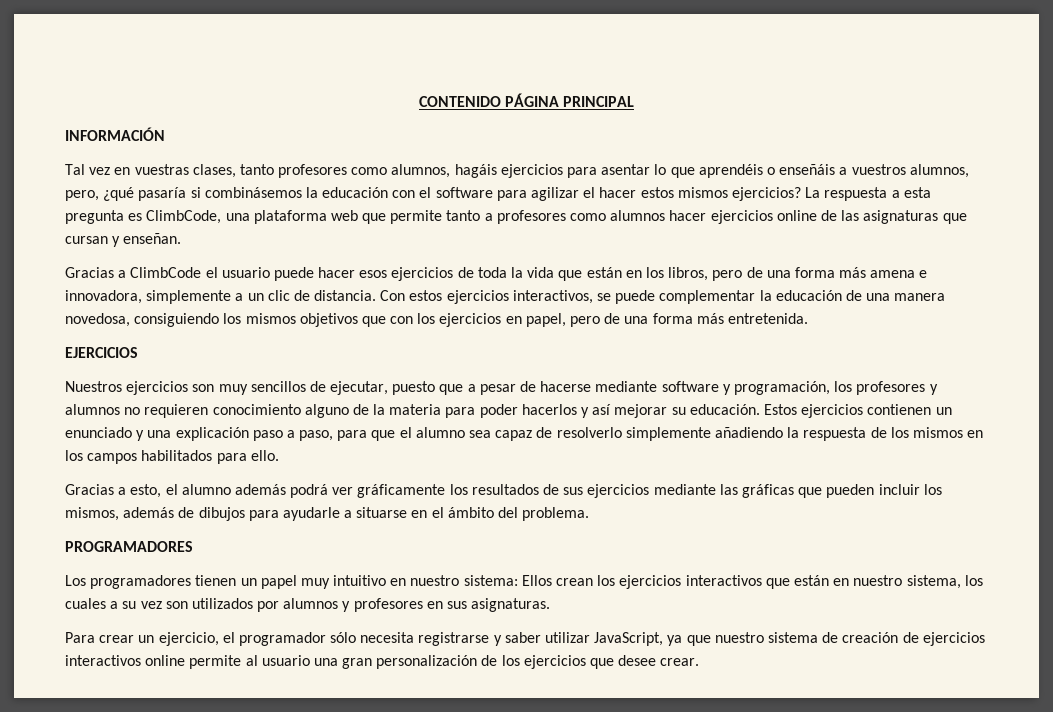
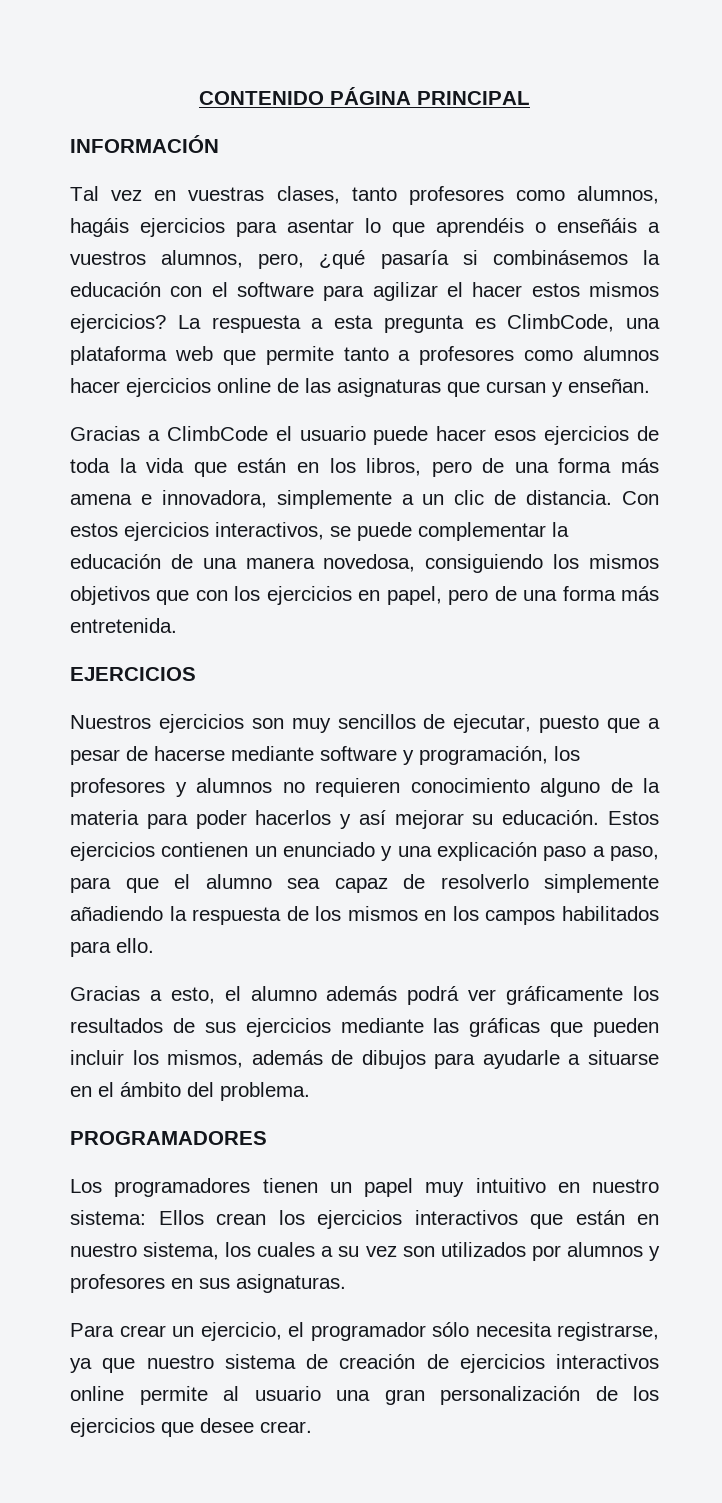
[418,632,664,646] registrarse y saber utilizar JavaScript, -> [557,1322,659,1341] registrarse,

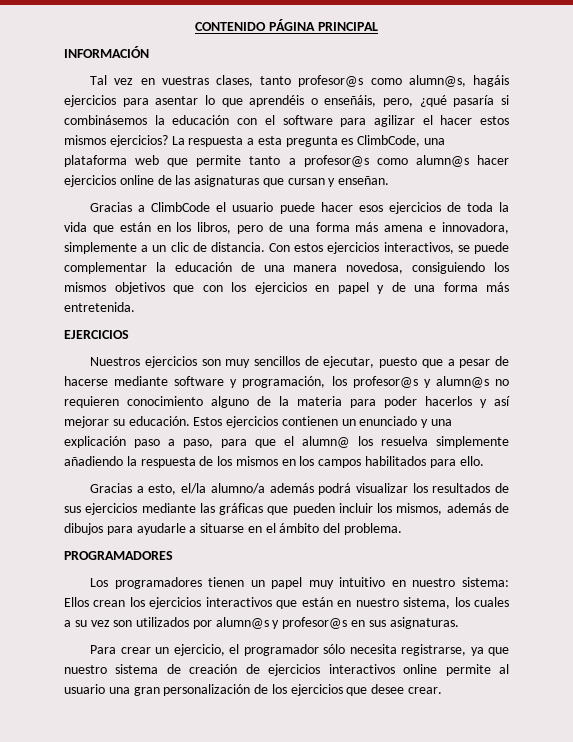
[408,186,659,205] profesores como alumnos, -> [298,75,466,87] profesor@s como alumn@s,
[557,218,660,233] [70,250,244,268] enseñáis a vuestros alumnos, -> [324,95,377,107] enseñáis,
[419,346,659,365] profesores como alumnos -> [303,155,469,167] profesor@s como alumn@s
[386,586,489,605] papel, pero -> [337,282,384,294] papel y
[70,778,272,797] profesores y alumnos -> [352,376,489,388] profesor@s y alumn@s
[205,874,529,893] alumno sea capaz de resolverlo -> [302,436,428,448] alumn@ los resuelva
[224,986,624,1005] el alumno además podrá ver gráficamente -> [181,483,408,495] el/la alumno/a además podrá visualizar
[566,1242,660,1261] [70,1274,165,1293] alumnos y profesores -> [215,617,348,629] alumn@s y profesor@s

